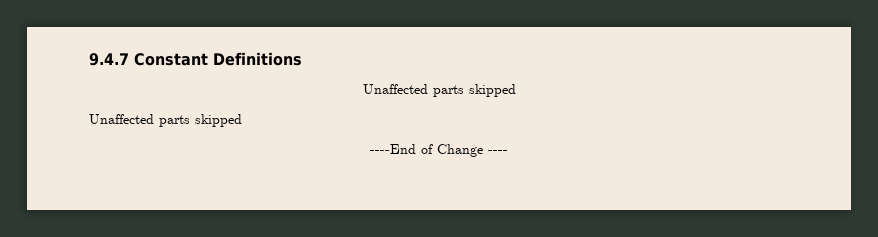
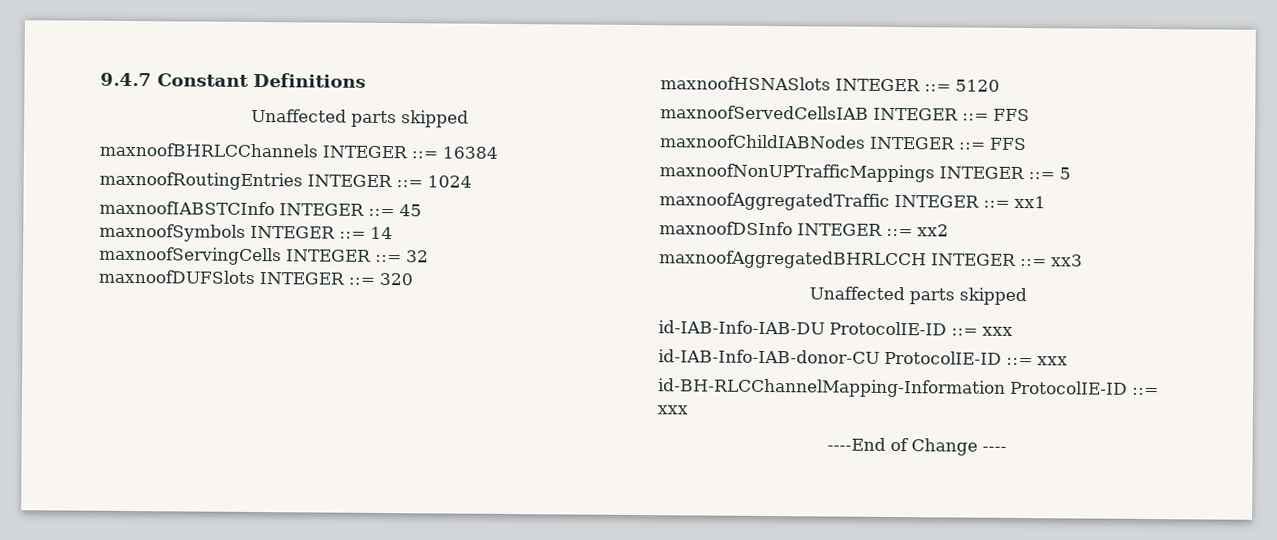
[89,114,242,127] Unaffected parts skipped -> [99,142,498,159] [99,171,472,191] [99,200,422,217] [99,223,393,242] [99,246,429,266] [98,269,413,286] [660,76,1000,92] [660,105,1030,122] [659,134,1027,151] [659,163,1071,183] [659,192,1046,211] [659,221,949,237] [659,250,1083,270] [809,286,1027,306] [658,320,1013,336] [658,349,1068,366] [658,378,1159,398] [657,405,688,415] maxnoofBHRLCChannels INTEGER ::= 16384 // maxnoofRoutingEntries INTEGER ::= 1024 // maxnoofIABSTCInfo INTEGER ::= 45 // maxnoofSymbols INTEGER ::= 14 // maxnoofServingCells INTEGER ::= 32 // maxnoofDUFSlots INTEGER ::= 320 // maxnoofHSNASlots INTEGER ::= 5120 // maxnoofServedCellsIAB INTEGER ::= FFS // maxnoofChildIABNodes INTEGER ::= FFS // maxnoofNonUPTrafficMappings INTEGER ::= 5 // maxnoofAggregatedTraffic INTEGER ::= xx1 // maxnoofDSInfo INTEGER ::= xx2 // maxnoofAggregatedBHRLCCH INTEGER ::= xx3 // Unaffected parts skipped // id-IAB-Info-IAB-DU ProtocolIE-ID ::= xxx // id-IAB-Info-IAB-donor-CU ProtocolIE-ID ::= xxx // id-BH-RLCChannelMapping-Information ProtocolIE-ID ::= xxx

